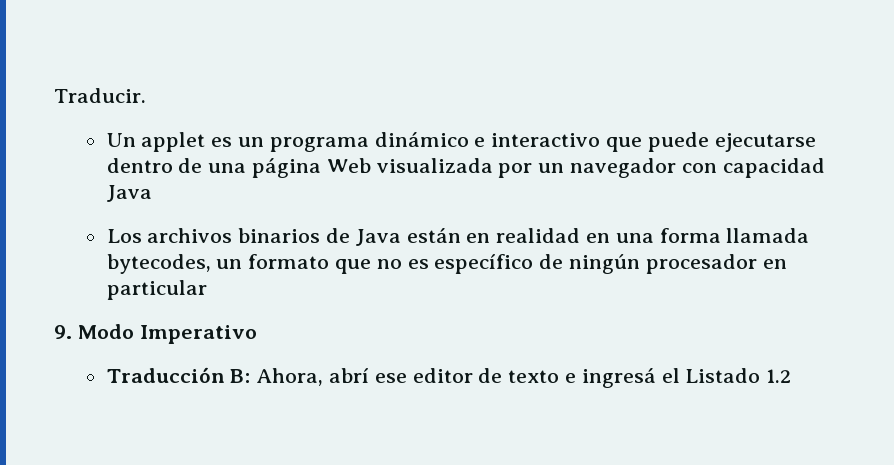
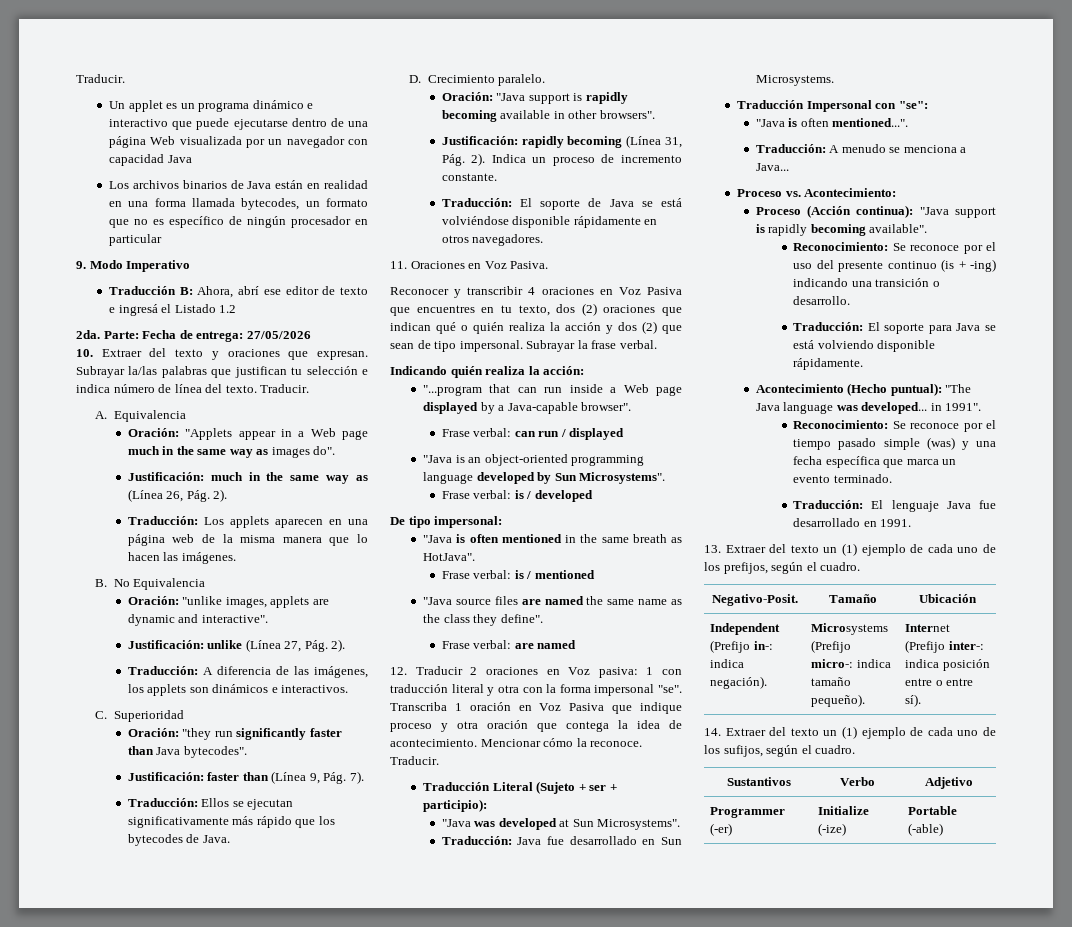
(792, 376) none -> [76,330,311,342] [76,348,369,360] [76,366,368,378] [76,384,310,393] [94,410,186,422] [127,428,368,440] [127,446,336,458] [127,472,368,484] [127,489,228,502] [127,516,368,528] [127,534,368,546] [127,552,236,564] [94,578,206,590] [127,596,329,608] [127,614,268,626] [127,639,346,652] [127,666,368,678] [127,684,349,696] [94,710,184,722] [127,728,342,740] [127,746,247,758] [127,771,364,784] [127,798,294,810] [127,816,335,828] [127,834,230,846] [408,74,546,86] [441,92,628,104] [441,110,655,122] [441,135,682,148] [441,153,682,166] [441,173,497,181] [441,198,682,210] [441,216,658,228] [441,234,544,246] [390,261,549,269] [390,286,682,298] [390,303,682,316] [390,321,682,334] [390,340,657,352] [390,366,585,378] [423,384,682,396] [423,402,632,414] [441,428,625,440] [423,454,645,466] [423,472,666,484] [441,490,593,502] [390,516,503,528] [423,534,682,543] [423,553,476,561] [441,570,595,579] [423,596,682,605] [423,614,543,626] [441,640,577,649] [390,666,682,678] [390,684,682,696] [390,702,682,714] [390,720,682,732] [390,738,643,747] [390,756,439,765] [423,781,617,794] [423,799,488,812] [441,818,681,830] [441,836,682,845] [755,75,834,86] [737,100,928,112] [755,118,909,127] [755,144,967,153] [755,163,789,171] [737,188,897,197] [755,205,996,218] [755,224,928,236] [793,242,996,254] [793,259,996,272] [793,278,940,287] [793,296,851,305] [793,322,996,334] [793,340,936,352] [793,358,864,370] [755,383,972,396] [755,402,982,414] [793,420,996,432] [793,437,996,450] [793,456,957,468] [793,474,892,483] [793,500,996,512] [793,518,912,527] [704,543,996,556] [704,562,861,574] [712,594,798,606] [828,594,877,603] [919,594,977,603] [710,623,781,635] [710,640,773,653] [710,659,745,668] [710,676,768,689] [811,623,889,635] [811,640,852,653] [811,659,891,668] [811,677,852,686] [811,694,866,707] [905,624,951,632] [905,640,984,653] [905,659,990,671] [905,678,974,686] [905,694,922,707] [704,726,996,739] [704,745,856,757] [726,777,791,786] [840,777,875,786] [925,777,973,789] [710,807,786,818] [710,823,733,836] [818,806,870,815] [818,823,847,836] [908,806,958,815] [908,823,944,836] // 2da. Parte: Fecha de entrega: 27/05/2026 // 10. Extraer del texto y oraciones que expresan. Subrayar la/las palabras que justifican tu selección e indica número de línea del texto. Traducir. // A. Equivalencia // Oración: "Applets appear in a Web page much in the same way as images do". // Justificación: much in the same way as (Línea 26, Pág. 2). // Traducción: Los applets aparecen en una página web de la misma manera que lo hacen las imágenes. // B. No Equivalencia // Oración: "unlike images, applets are dynamic and interactive". // Justificación: unlike (Línea 27, Pág. 2). // Traducción: A diferencia de las imágenes, los applets son dinámicos e interactivos. // C. Superioridad // Oración: "they run significantly faster than Java bytecodes". // Justificación: faster than (Línea 9, Pág. 7). // Traducción: Ellos se ejecutan significativamente más rápido que los bytecodes de Java. // D. Crecimiento paralelo. // Oración: "Java support is rapidly becoming available in other browsers". // Justificación: rapidly becoming (Línea 31, Pág. 2). Indica un proceso de incremento constante. // Traducción: El soporte de Java se está volviéndose disponible rápidamente en otros navegadores. // 11. Oraciones en Voz Pasiva. // Reconocer y transcribir 4 oraciones en Voz Pasiva que encuentres en tu texto, dos (2) oraciones que indican qué o quién realiza la acción y dos (2) que sean de tipo impersonal. Subrayar la frase verbal. // Indicando quién realiza la acción: // "...program that can run inside a Web page displayed by a Java-capable browser". // Frase verbal: can run / displayed // "Java is an object-oriented programming language developed by Sun Microsystems". // Frase verbal: is / developed // De tipo impersonal: // "Java is often mentioned in the same breath as HotJava". // Frase verbal: is / mentioned // "Java source files are named the same name as the class they define". // Frase verbal: are named // 12. Traducir 2 oraciones en Voz pasiva: 1 con traducción literal y otra con la forma impersonal "se". Transcriba 1 oración en Voz Pasiva que indique proceso y otra oración que contega la idea de acontecimiento. Mencionar cómo la reconoce. Traducir. // Traducción Literal (Sujeto + ser + participio): // "Java was developed at Sun Microsystems". // Traducción: Java fue desarrollado en Sun Microsystems. // Traducción Impersonal con "se": // "Java is often mentioned...". // Traducción: A menudo se menciona a Java... // Proceso vs. Acontecimiento: // Proceso (Acción continua): "Java support is rapidly becoming available". // Reconocimiento: Se reconoce por el uso del presente continuo (is + -ing) indicando una transición o desarrollo. // Traducción: El soporte para Java se está volviendo disponible rápidamente. // Acontecimiento (Hecho puntual): "The Java language was developed... in 1991". // Reconocimiento: Se reconoce por el tiempo pasado simple (was) y una fecha específica que marca un evento terminado. // Traducción: El lenguaje Java fue desarrollado en 1991. // 13. Extraer del texto un (1) ejemplo de cada uno de los prefijos, según el cuadro. // Negativo-Posit. | Tamaño | Ubicación // Independent (Prefijo in-: indica negación). | Microsystems (Prefijo micro-: indica tamaño pequeño). | Internet (Prefijo inter-: indica posición entre o entre sí). // 14. Extraer del texto un (1) ejemplo de cada uno de los sufijos, según el cuadro. // Sustantivos | Verbo | Adjetivo // Programmer (-er) | Initialize (-ize) | Portable (-able)

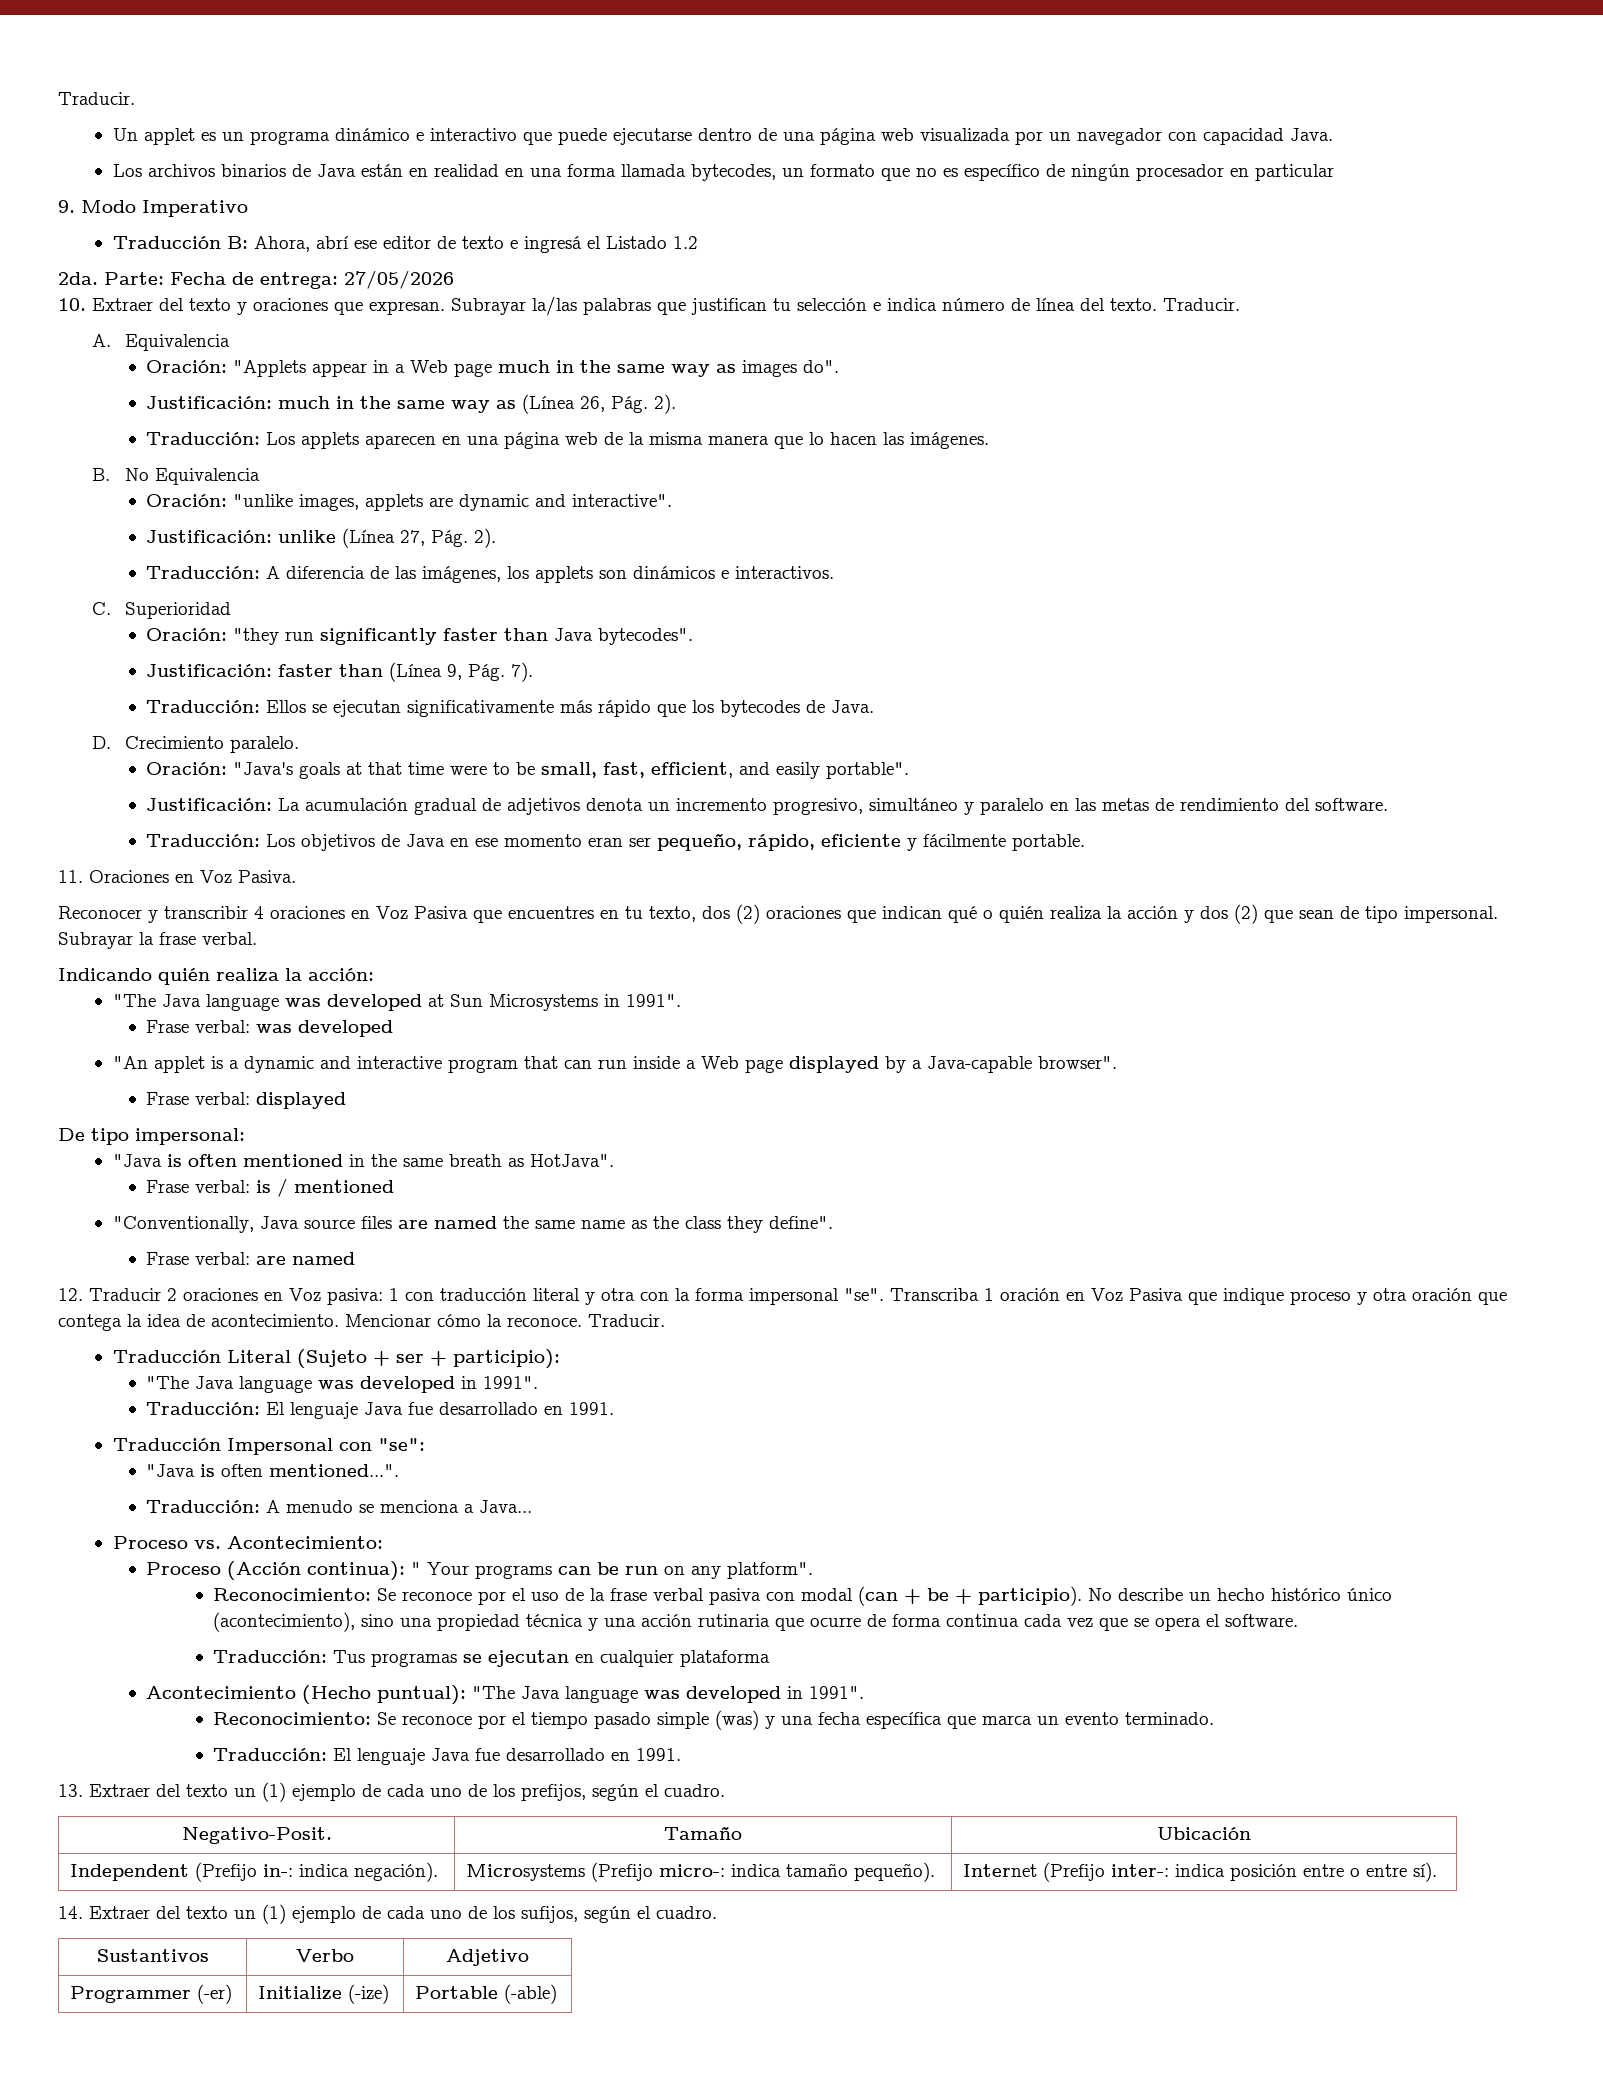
[150,136,176,145] Web -> [880,128,914,141] web
[167,155,192,163] Java -> [1289,128,1333,141] Java.
[496,92,628,104] [441,110,655,122] [441,135,682,148] [441,153,682,166] [441,173,497,181] [441,198,682,210] [441,216,658,228] [441,234,544,246] "Java support is rapidly becoming available in other browsers". // Justificación: rapidly becoming (Línea 31, Pág. 2). Indica un proceso de incremento constante. // Traducción: El soporte de Java se está volviéndose disponible rápidamente en otros navegadores. -> [233,762,910,779] [146,798,1389,815] [146,833,1086,851] "Java's goals at that time were to be small, fast, efficient, and easily portable". // Justificación: La acumulación gradual de adjetivos denota un incremento progresivo, simultáneo y paralelo en las metas de rendimiento del software. // Traducción: Los objetivos de Java en ese momento eran ser pequeño, rápido, eficiente y fácilmente portable.
[423,385,483,396] "...program -> [112,994,681,1011] [146,1020,394,1037] [112,1056,518,1073] "The Java language was developed at Sun Microsystems in 1991". // Frase verbal: was developed // "An applet is a dynamic and interactive program
[514,428,625,440] [423,454,645,466] [423,472,666,484] [441,490,593,502] can run / displayed // "Java is an object-oriented programming language developed by Sun Microsystems". // Frase verbal: is / developed -> [256,1092,347,1109] displayed
[423,597,453,605] "Java -> [112,1216,299,1233] "Conventionally, Java
[441,818,681,830] [441,836,682,845] [755,75,834,86] "Java was developed at Sun Microsystems". // Traducción: Java fue desarrollado en Sun Microsystems. -> [146,1376,539,1393] [146,1402,615,1419] "The Java language was developed in 1991". // Traducción: El lenguaje Java fue desarrollado en 1991.
[919,207,996,218] [755,224,928,236] "Java support is rapidly becoming available". -> [411,1562,814,1579] " Your programs can be run on any platform".
[816,259,996,272] [793,278,940,287] [793,296,851,305] [793,322,996,334] [793,340,936,352] [793,358,864,370] del presente continuo (is + -ing) indicando una transición o desarrollo. // Traducción: El soporte para Java se está volviendo disponible rápidamente. -> [565,1586,1393,1606] [213,1612,1299,1632] [213,1650,771,1667] de la frase verbal pasiva con modal (can + be + participio). No describe un hecho histórico único (acontecimiento), sino una propiedad técnica y una acción rutinaria que ocurre de forma continua cada vez que se opera el software. // Traducción: Tus programas se ejecutan en cualquier plataforma
[861,402,928,414] developed... -> [686,1686,782,1703] developed

